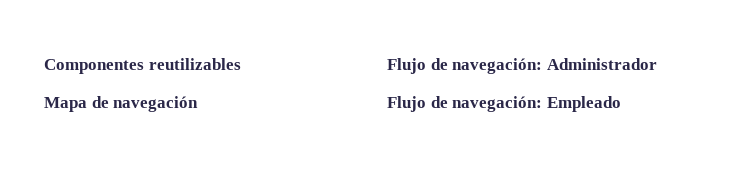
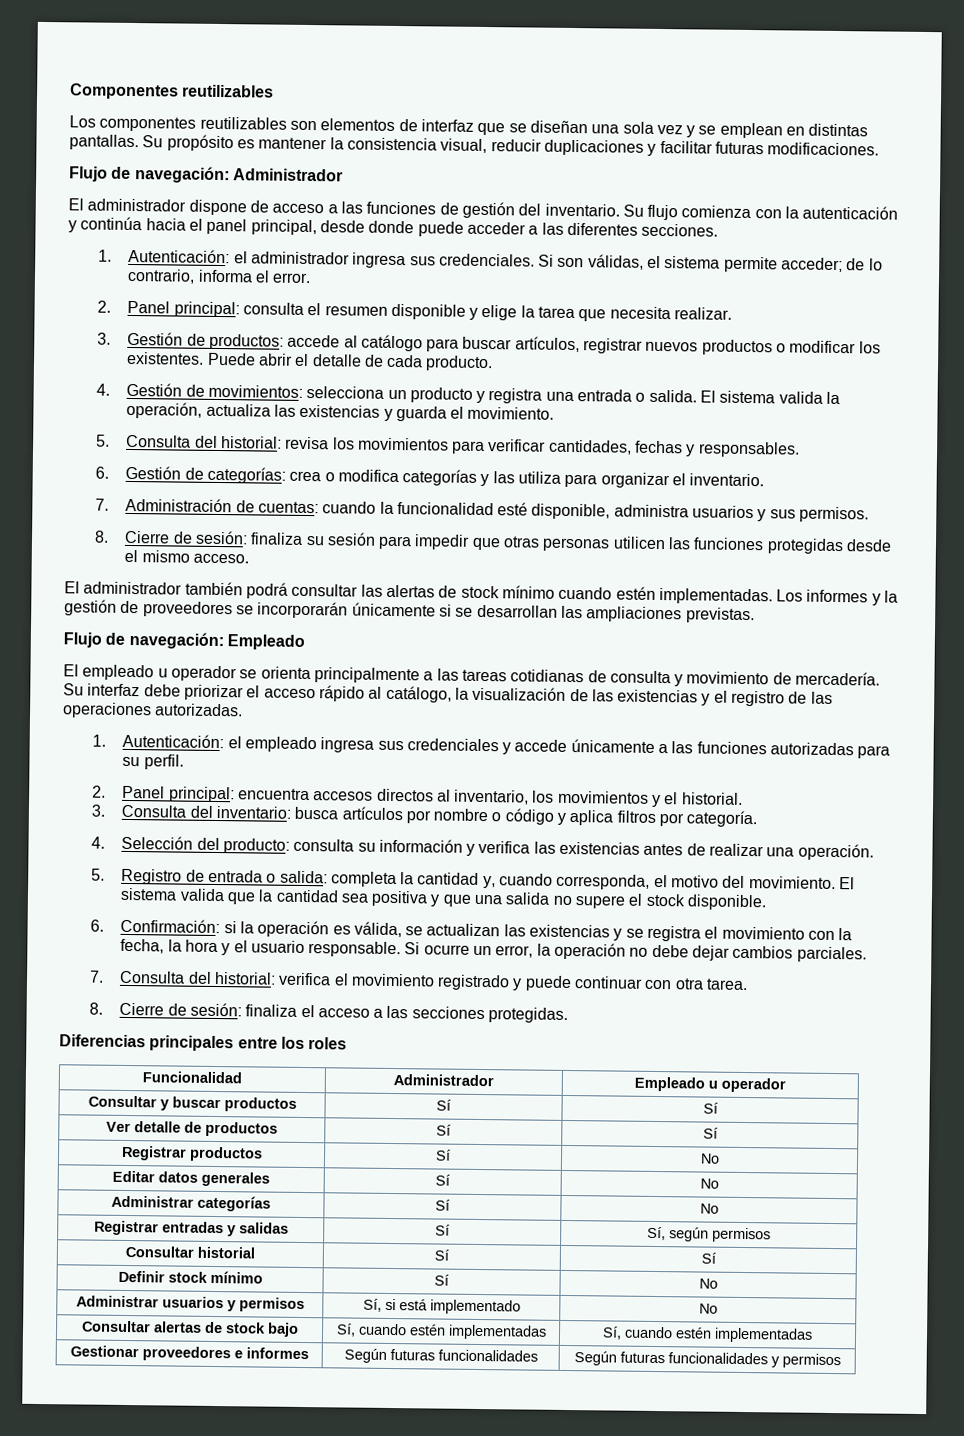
[44,96,199,112] [387,58,657,74] [387,96,621,112] Mapa de navegación // Flujo de navegación: Administrador // Flujo de navegación: Empleado -> [69,115,869,139] [69,134,880,156] [69,166,343,184] [68,198,899,221] [68,216,719,237] [98,248,883,273] [127,268,312,284] [97,300,733,322] [97,331,881,356] [126,351,494,372] [96,382,841,405] [126,401,555,422] [96,434,800,458] [95,465,765,489] [95,497,870,523] [94,530,893,555] [124,549,249,564] [64,581,899,606] [64,599,755,624] [63,631,305,650] [63,664,881,687] [63,683,833,707] [62,702,244,719] [92,733,891,759] [122,754,184,770] [92,785,743,808] [91,804,758,828] [91,835,874,861] [91,868,856,890] [120,887,768,911] [90,918,853,942] [120,938,867,963] [89,970,749,992] [89,1002,569,1024] [59,1034,348,1052] [142,1071,242,1084] [393,1074,494,1087] [634,1076,786,1093] [87,1095,297,1112] [436,1099,451,1111] [702,1102,718,1114] [106,1121,278,1137] [436,1124,451,1136] [702,1127,718,1139] [120,1145,263,1162] [435,1149,451,1161] [699,1153,720,1164] [112,1170,270,1187] [435,1174,450,1186] [699,1178,719,1189] [111,1195,271,1212] [435,1199,450,1211] [699,1203,719,1214] [93,1220,289,1237] [435,1224,450,1236] [647,1226,771,1243] [125,1245,255,1259] [434,1249,449,1261] [700,1252,716,1264] [117,1270,263,1284] [434,1274,449,1286] [698,1278,718,1289] [75,1295,305,1313] [362,1298,521,1315] [698,1303,718,1314] [81,1320,299,1337] [335,1323,547,1340] [602,1326,813,1343] [69,1345,309,1362] [343,1348,538,1363] [573,1351,841,1369] Los componentes reutilizables son elementos de interfaz que se diseñan una sola vez y se emplean en distintas pantallas. Su propósito es mantener la consistencia visual, reducir duplicaciones y facilitar futuras modificaciones. // Flujo de navegación: Administrador // El administrador dispone de acceso a las funciones de gestión del inventario. Su flujo comienza con la autenticación y continúa hacia el panel principal, desde donde puede acceder a las diferentes secciones. // 1. Autenticación: el administrador ingresa sus credenciales. Si son válidas, el sistema permite acceder; de lo contrario, informa el error. // 2. Panel principal: consulta el resumen disponible y elige la tarea que necesita realizar. // 3. Gestión de productos: accede al catálogo para buscar artículos, registrar nuevos productos o modificar los existentes. Puede abrir el detalle de cada producto. // 4. Gestión de movimientos: selecciona un producto y registra una entrada o salida. El sistema valida la operación, actualiza las existencias y guarda el movimiento. // 5. Consulta del historial: revisa los movimientos para verificar cantidades, fechas y responsables. // 6. Gestión de categorías: crea o modifica categorías y las utiliza para organizar el inventario. // 7. Administración de cuentas: cuando la funcionalidad esté disponible, administra usuarios y sus permisos. // 8. Cierre de sesión: finaliza su sesión para impedir que otras personas utilicen las funciones protegidas desde el mismo acceso. // El administrador también podrá consultar las alertas de stock mínimo cuando estén implementadas. Los informes y la gestión de proveedores se incorporarán únicamente si se desarrollan las ampliaciones previstas. // Flujo de navegación: Empleado // El empleado u operador se orienta principalmente a las tareas cotidianas de consulta y movimiento de mercadería. Su interfaz debe priorizar el acceso rápido al catálogo, la visualización de las existencias y el registro de las operaciones autorizadas. // 1. Autenticación: el empleado ingresa sus credenciales y accede únicamente a las funciones autorizadas para su perfil. // 2. Panel principal: encuentra accesos directos al inventario, los movimientos y el historial. // 3. Consulta del inventario: busca artículos por nombre o código y aplica filtros por categoría. // 4. Selección del producto: consulta su información y verifica las existencias antes de realizar una operación. // 5. Registro de entrada o salida: completa la cantidad y, cuando corresponda, el motivo del movimiento. El sistema valida que la cantidad sea positiva y que una salida no supere el stock disponible. // 6. Confirmación: si la operación es válida, se actualizan las existencias y se registra el movimiento con la fecha, la hora y el usuario responsable. Si ocurre un error, la operación no debe dejar cambios parciales. // 7. Consulta del historial: verifica el movimiento registrado y puede continuar con otra tarea. // 8. Cierre de sesión: finaliza el acceso a las secciones protegidas. // Diferencias principales entre los roles // Funcionalidad | Administrador | Empleado u operador // Consultar y buscar productos | Sí | Sí // Ver detalle de productos | Sí | Sí // Registrar productos | Sí | No // Editar datos generales | Sí | No // Administrar categorías | Sí | No // Registrar entradas y salidas | Sí | Sí, según permisos // Consultar historial | Sí | Sí // Definir stock mínimo | Sí | No // Administrar usuarios y permisos | Sí, si está implementado | No // Consultar alertas de stock bajo | Sí, cuando estén implementadas | Sí, cuando estén implementadas // Gestionar proveedores e informes | Según futuras funcionalidades | Según futuras funcionalidades y permisos

